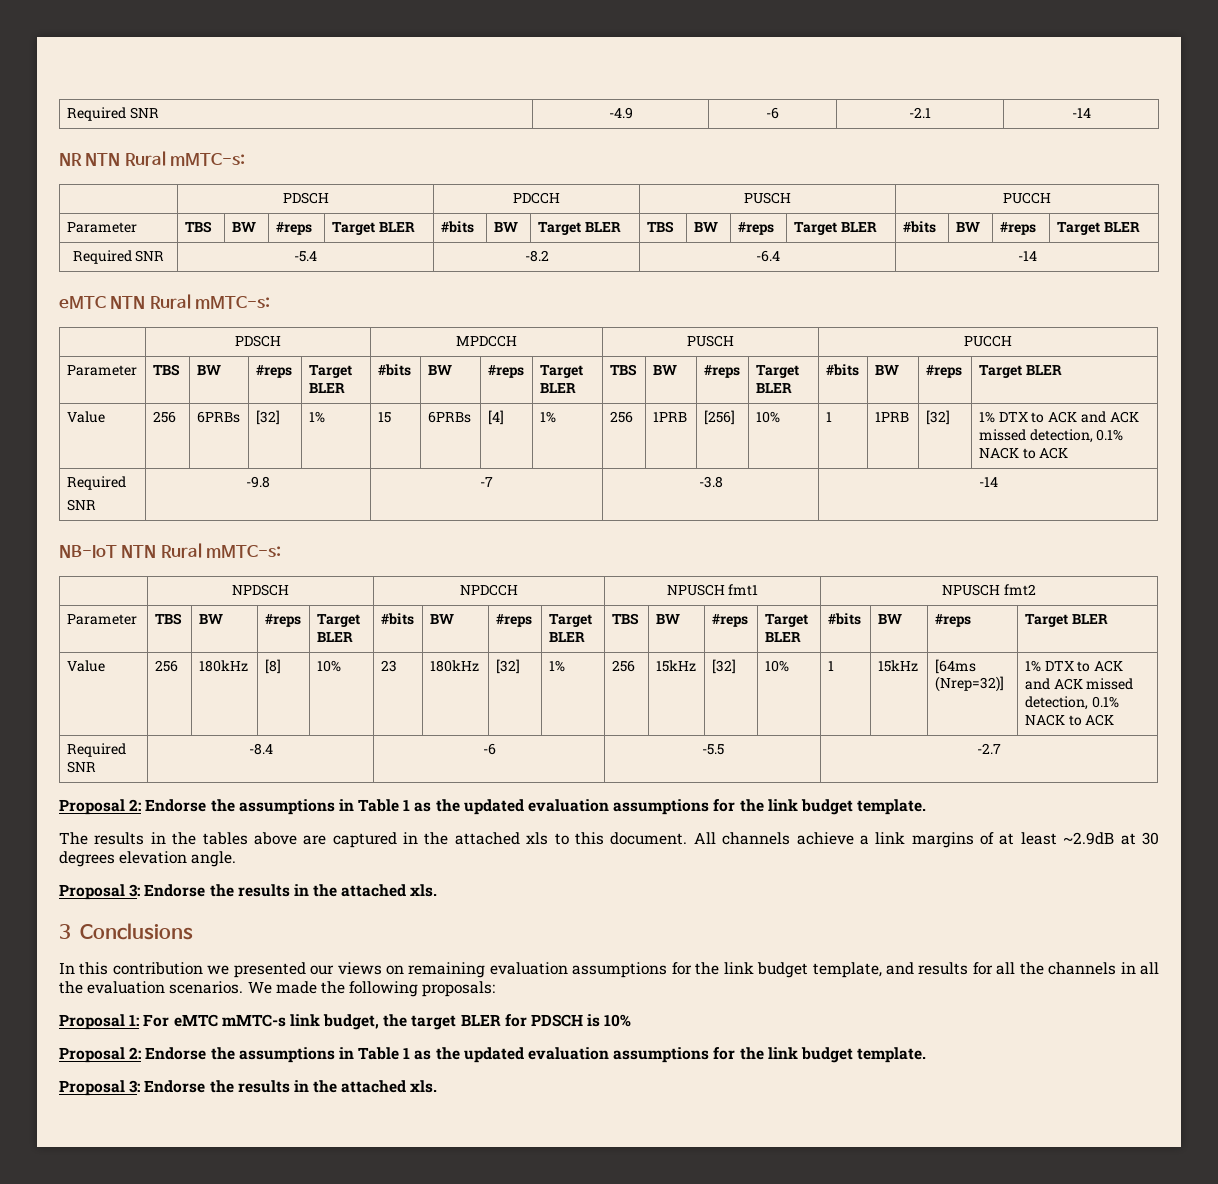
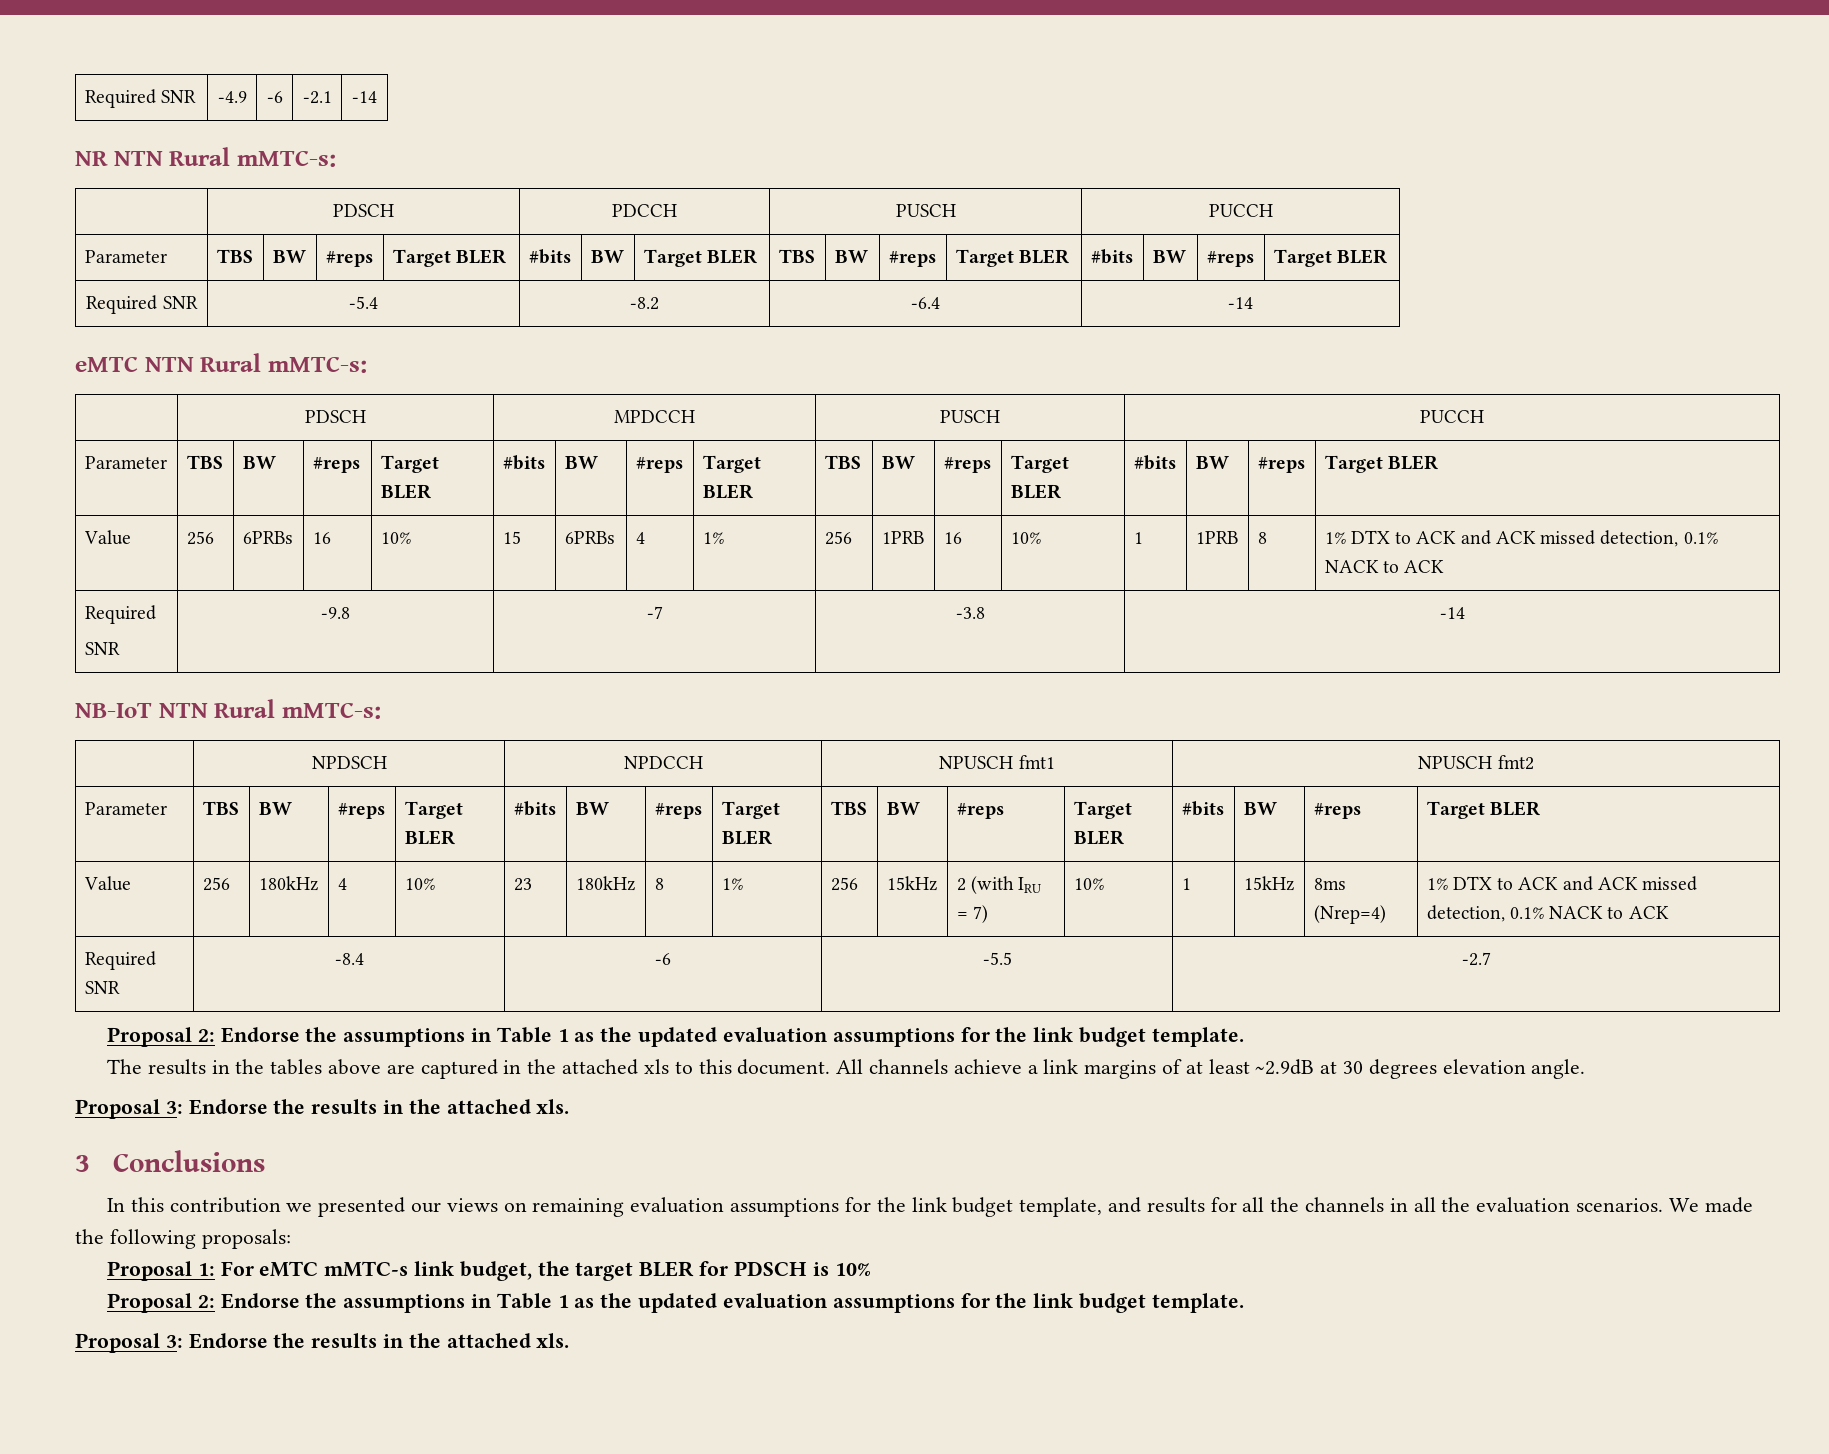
[255,410,280,425] [308,411,325,423] [32] | 1% -> [312,532,331,544] [380,532,411,544] 16 | 10%
[487,410,504,425] [4] -> [635,532,645,544] 4
[703,410,735,425] [256] -> [943,532,962,544] 16
[925,410,950,425] [32] -> [1257,532,1267,544] 8
[264,659,281,674] [8] -> [337,878,347,890] 4
[495,659,520,674] [32] -> [654,878,664,890] 8
[711,659,736,674] [32] -> [956,876,1042,894] [956,905,988,923] 2 (with IRU = 7)
[934,659,976,674] [934,676,1004,692] [64ms (Nrep=32)] -> [1313,878,1346,890] [1313,905,1386,924] 8ms (Nrep=4)

